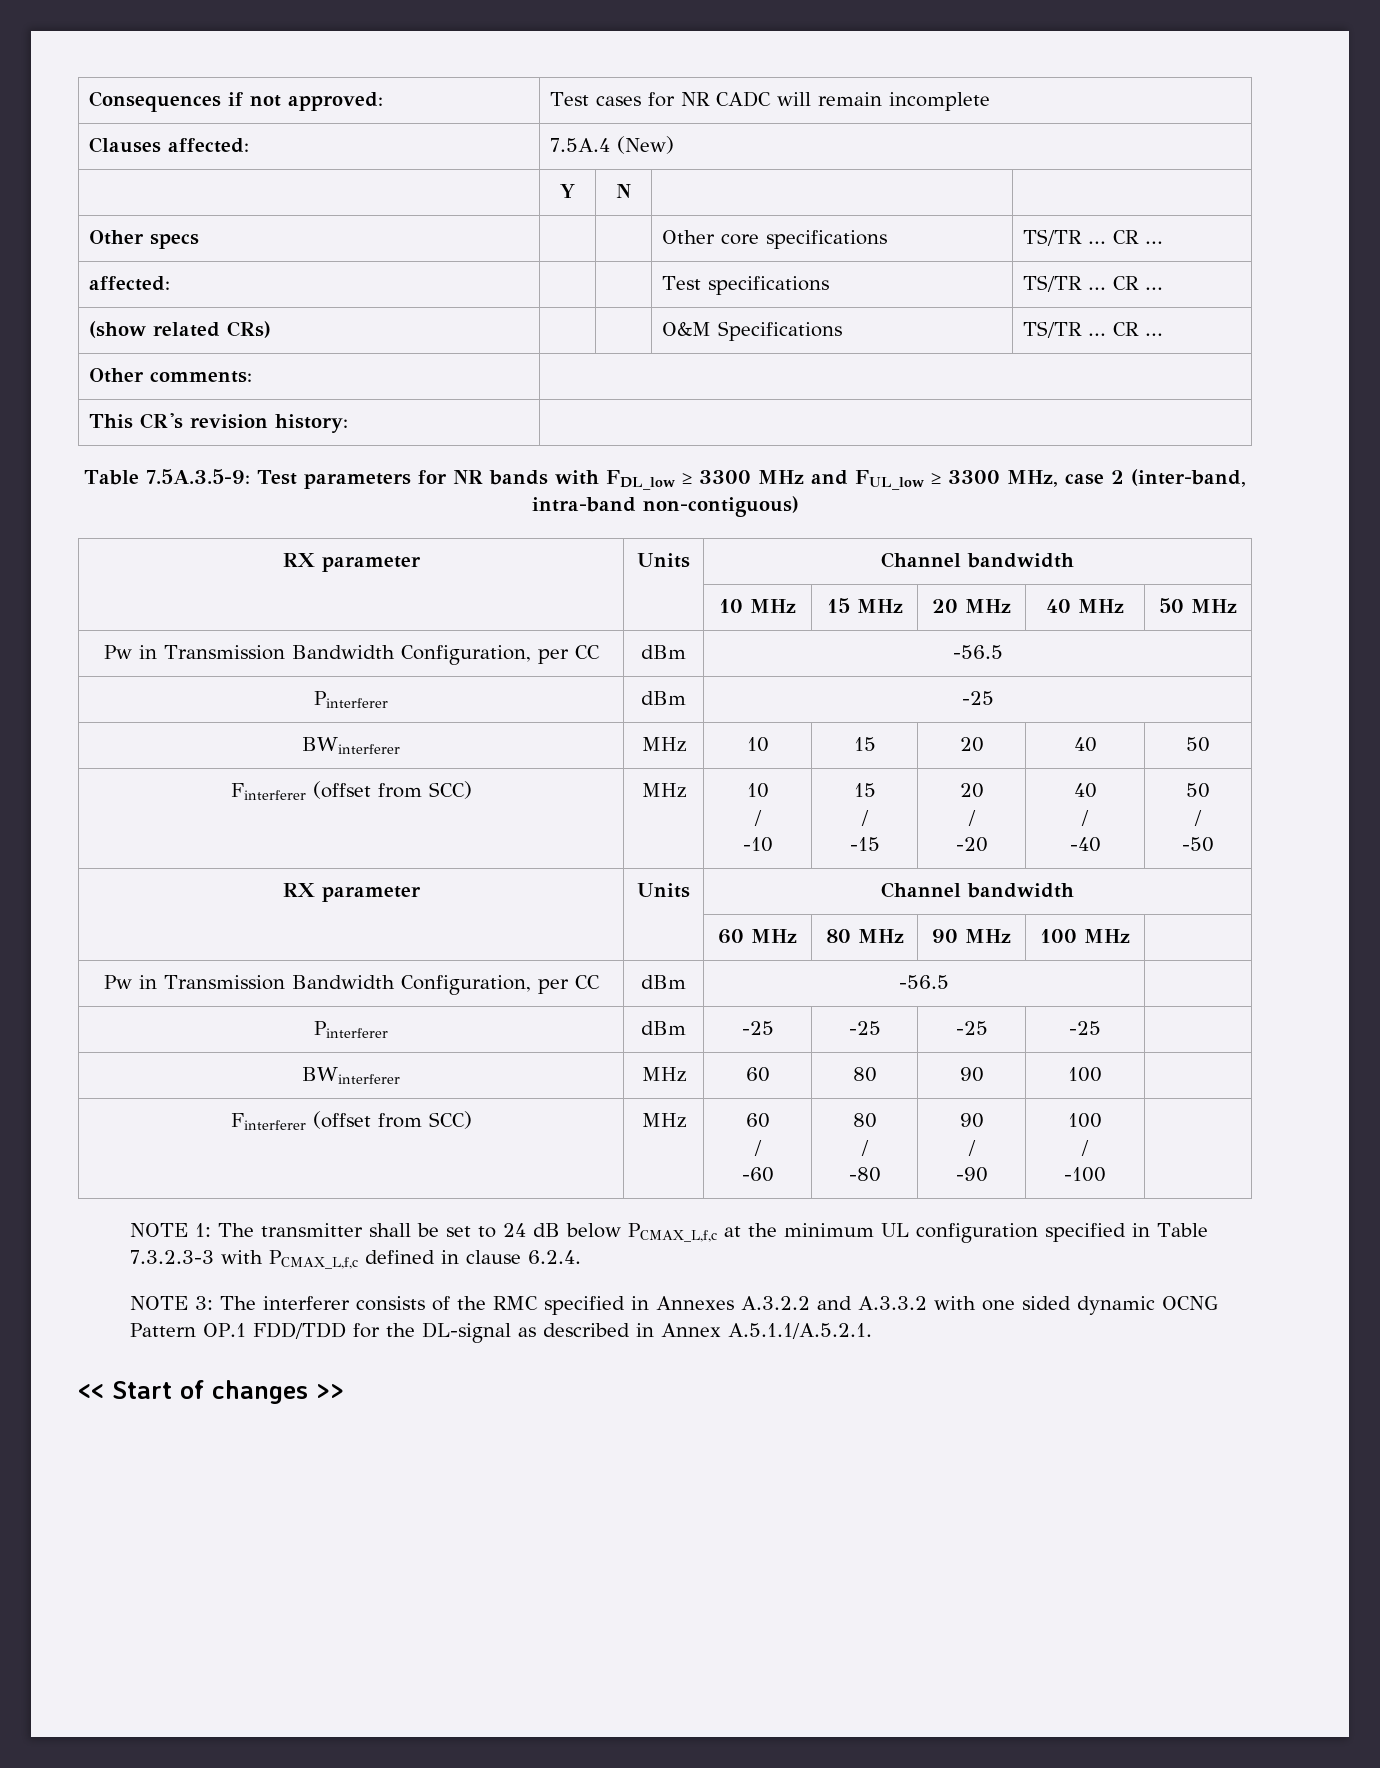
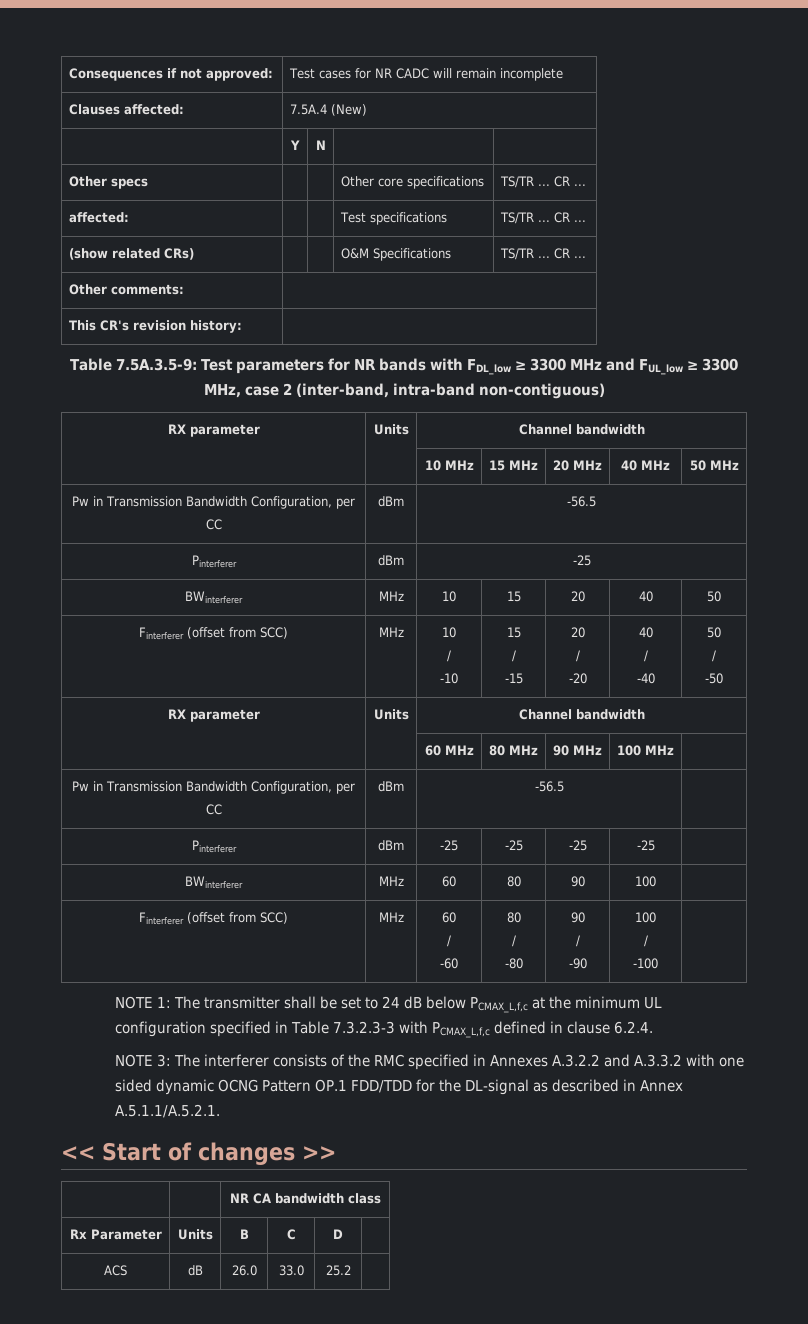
(344, 1391) none -> [229,1193,381,1204] [69,1229,162,1240] [177,1229,213,1240] [239,1229,249,1239] [286,1229,296,1240] [333,1229,343,1239] [104,1265,127,1276] [187,1265,203,1276] [231,1265,257,1276] [278,1265,304,1276] [325,1265,351,1276] // | | NR CA bandwidth class // Rx Parameter | Units | B | C | D | // ACS | dB | 26.0 | 33.0 | 25.2 |

